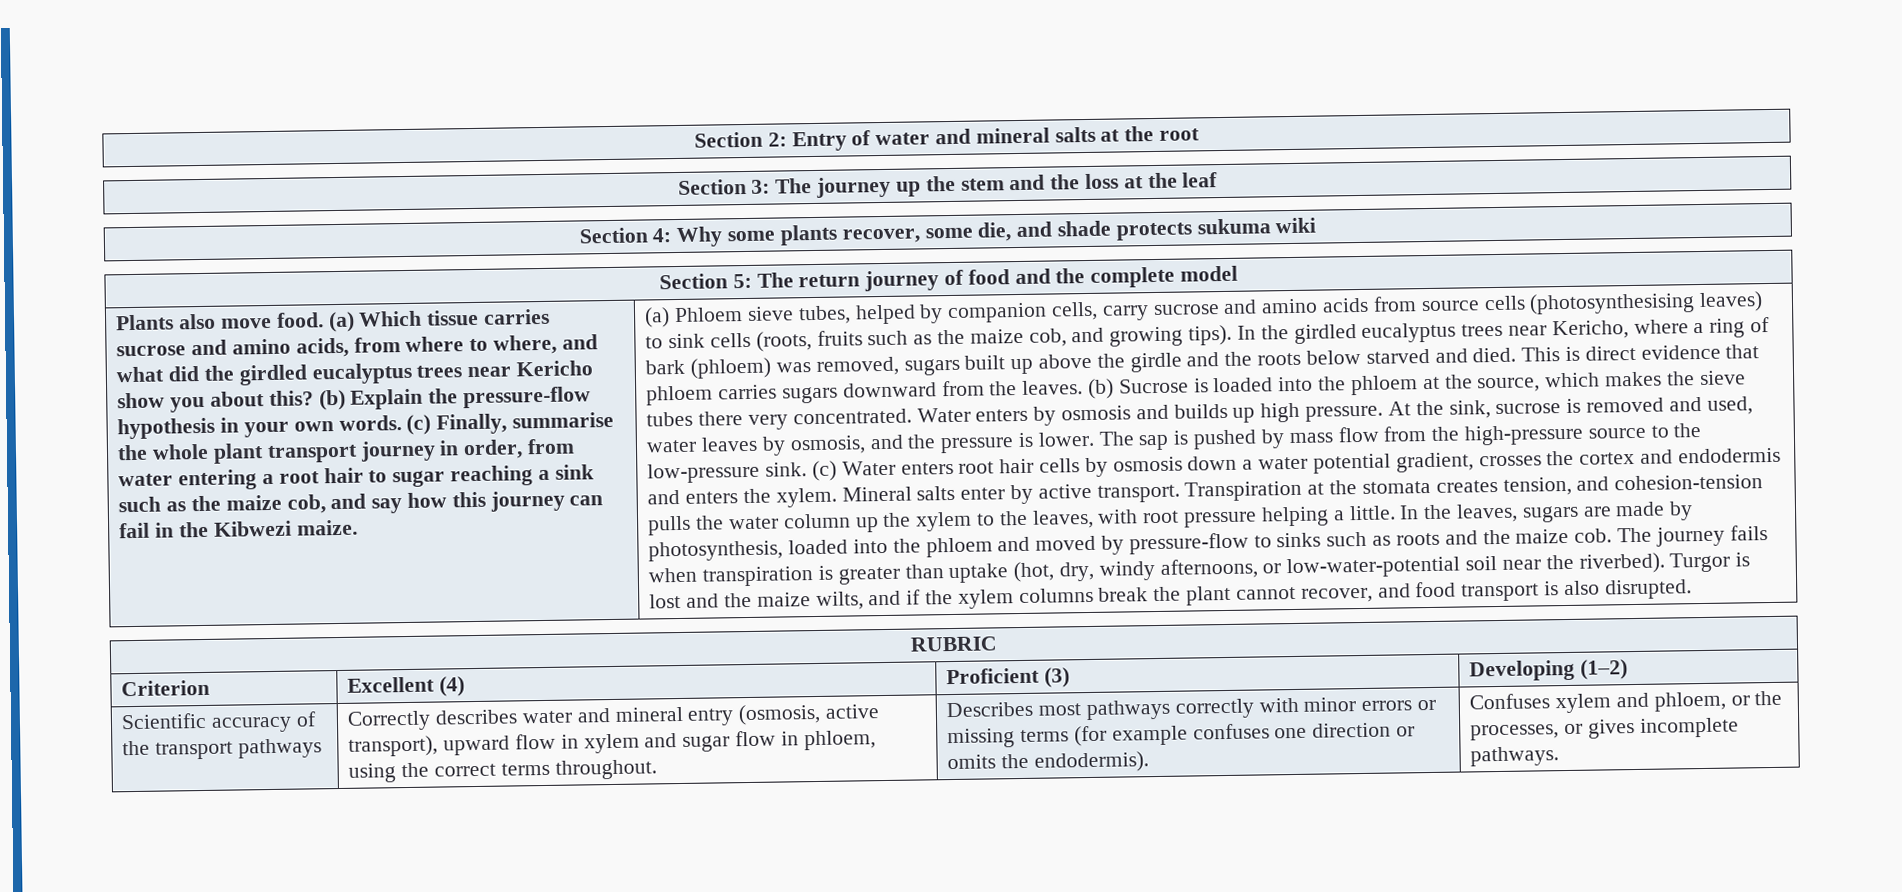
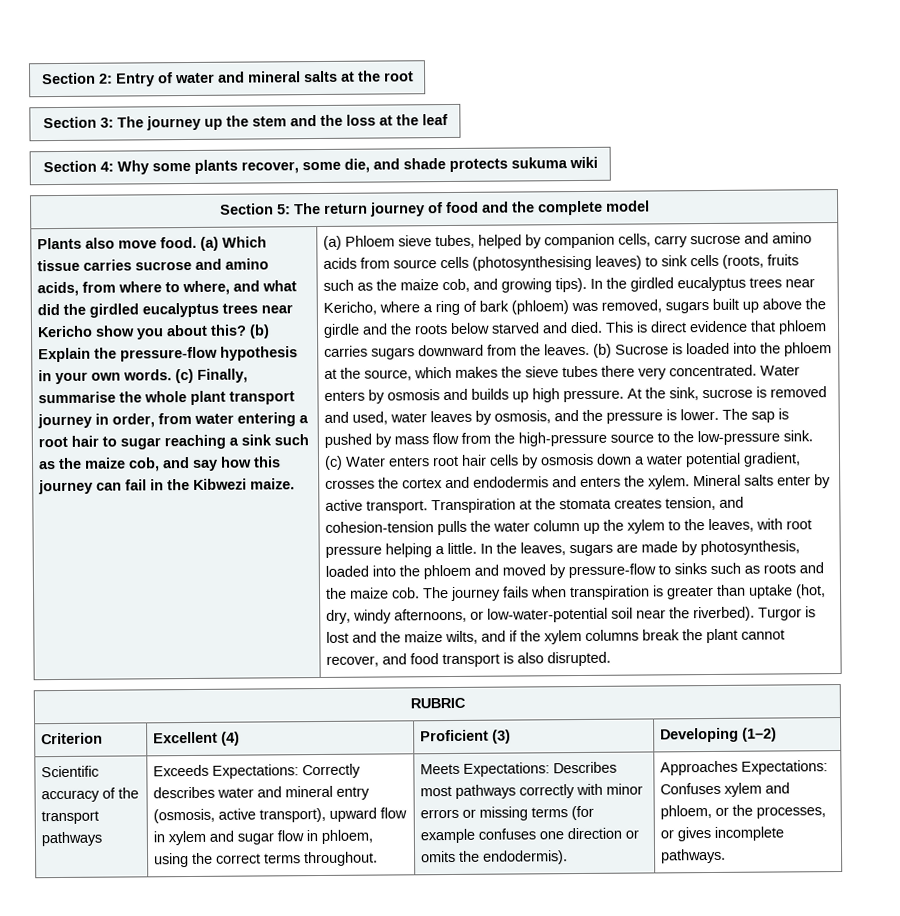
(323, 748) none -> [152,764,299,779] Exceeds Expectations:
(657, 769) none -> [419,762,550,777] Meets Expectations:
(1150, 762) none -> [659,760,828,776] Approaches Expectations:

